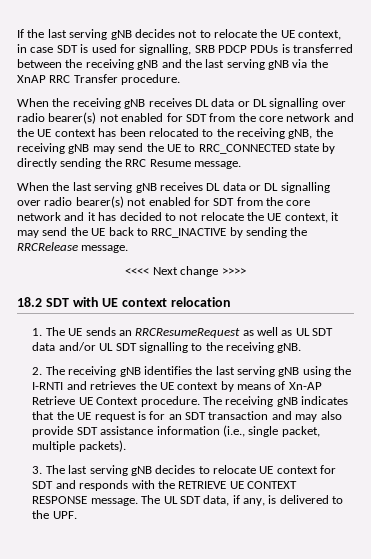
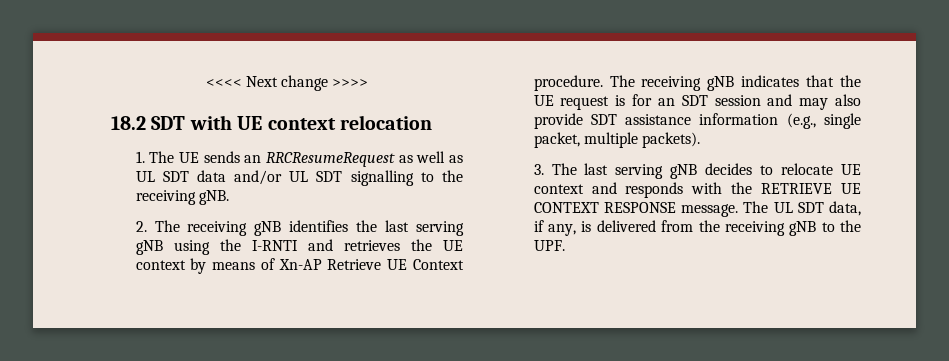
[17,29,342,40] [17,44,354,55] [17,59,328,70] [17,74,181,85] [17,98,346,109] [17,112,354,124] [17,128,333,139] [17,143,336,154] [17,158,241,169] [17,182,330,193] [17,196,311,208] [17,212,340,223] [17,227,308,238] [17,242,129,253] If the last serving gNB decides not to relocate the UE context, in case SDT is used for signalling, SRB PDCP PDUs is transferred between the receiving gNB and the last serving gNB via the XnAP RRC Transfer procedure. // When the receiving gNB receives DL data or DL signalling over radio bearer(s) not enabled for SDT from the core network and the UE context has been relocated to the receiving gNB, the receiving gNB may send the UE to RRC_CONNECTED state by directly sending the RRC Resume message. // When the last serving gNB receives DL data or DL signalling over radio bearer(s) not enabled for SDT from the core network and it has decided to not relocate the UE context, it may send the UE back to RRC_INACTIVE by sending the RRCRelease message. // -> (205, 83) none
[208,411,269,420] transaction -> [714,95,761,106] session
[222,425,245,437] (i.e., -> [786,113,816,129] (e.g.,
[320,465,337,474] [32,481,54,489] for SDT -> (584, 189) none
(329, 499) none -> [661,220,817,236] from the receiving gNB

